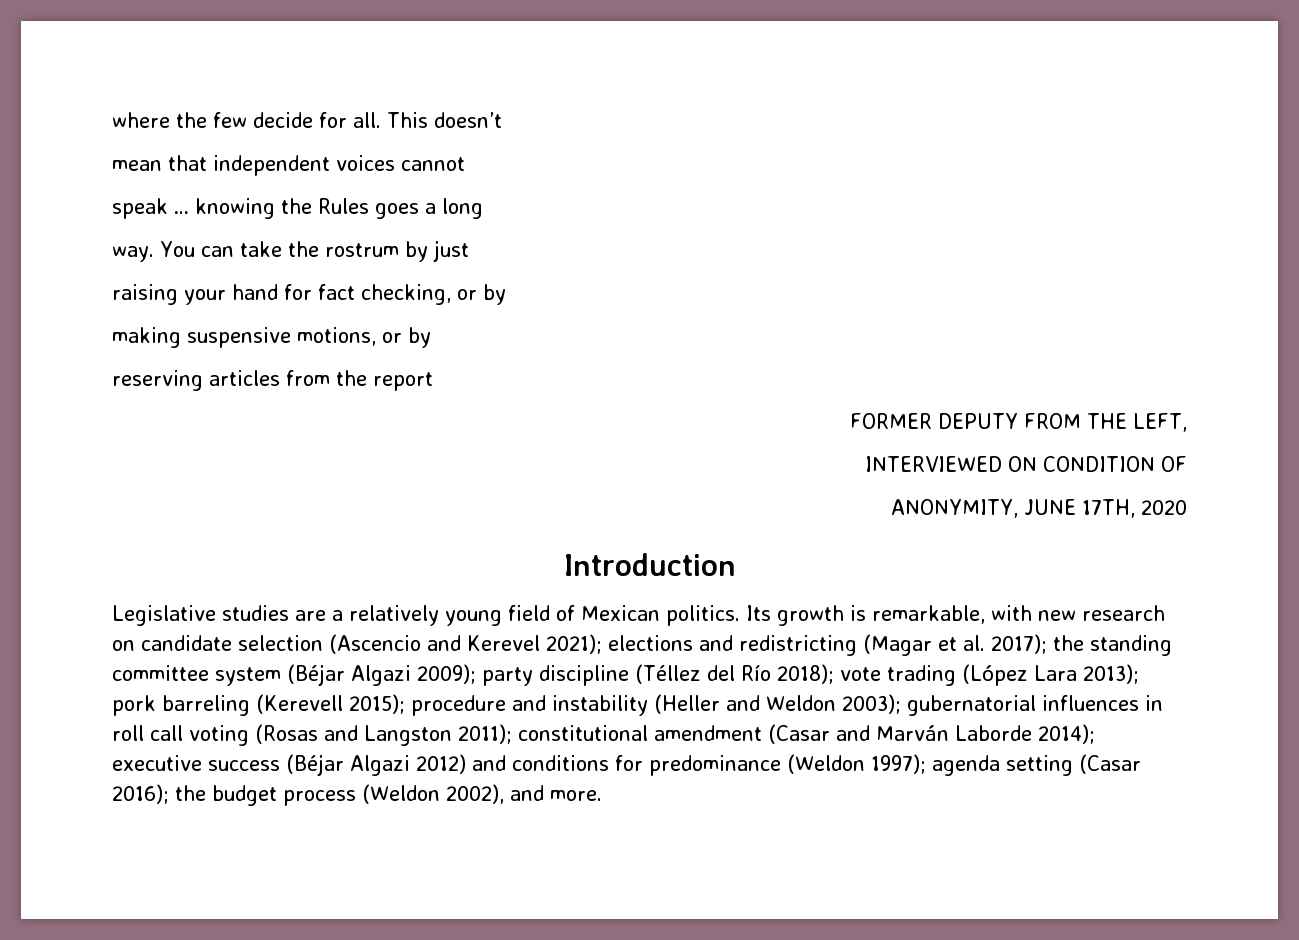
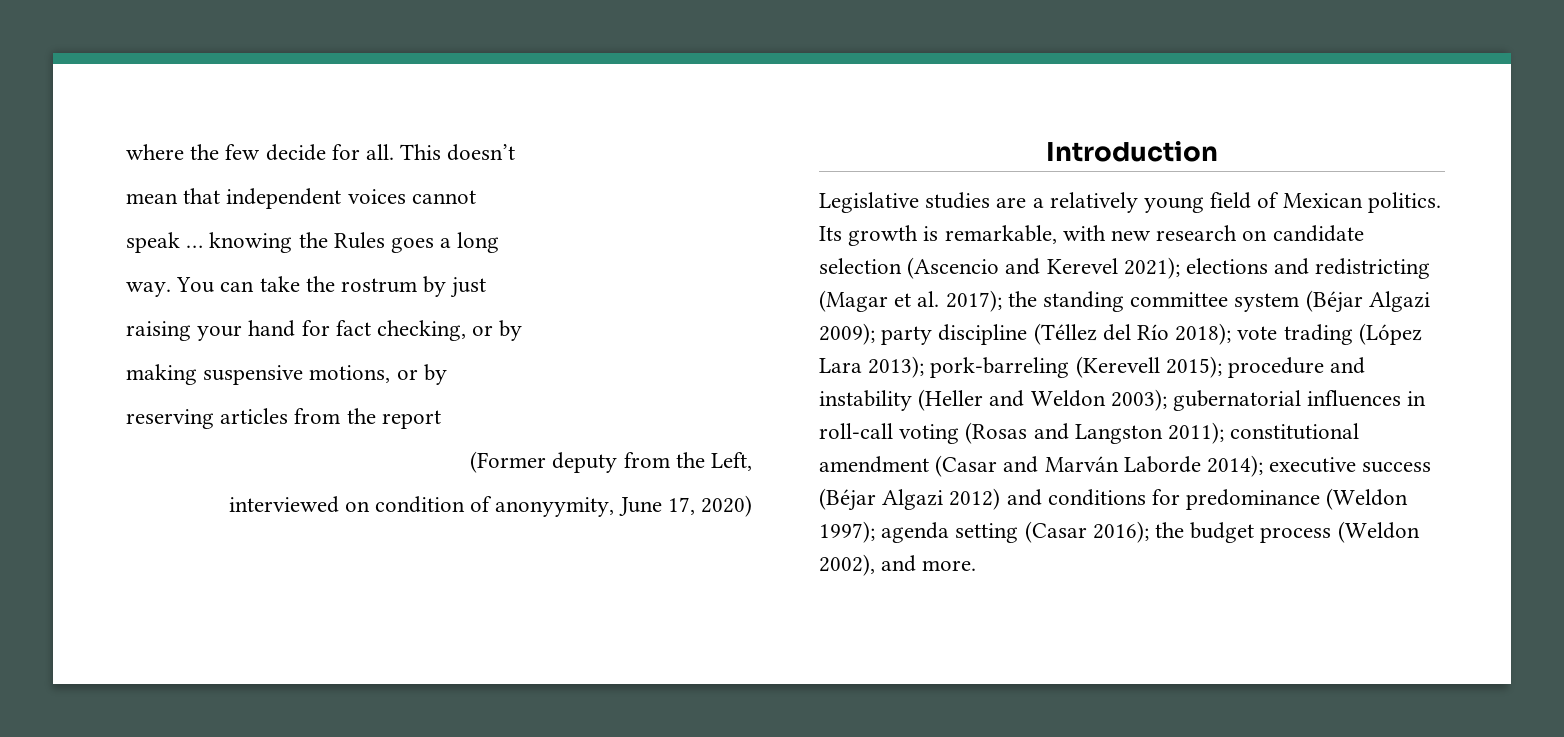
[850,413,1187,432] [865,456,1187,472] [891,499,1187,518] FORMER DEPUTY FROM THE LEFT, // INTERVIEWED ON CONDITION OF // ANONYMITY, JUNE 17TH, 2020 -> [470,451,752,473] [228,495,752,517] (Former deputy from the Left, // interviewed on condition of anonyymity, June 17, 2020)
[112,695,250,716] pork barreling -> [930,357,1070,378] pork-barreling
[112,725,183,741] roll call -> [819,423,893,439] roll-call

